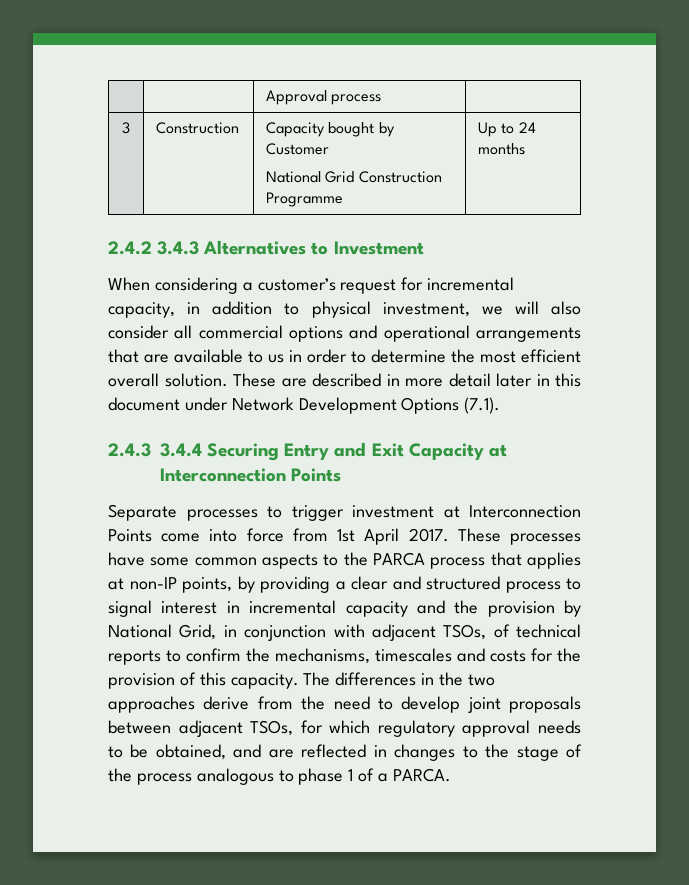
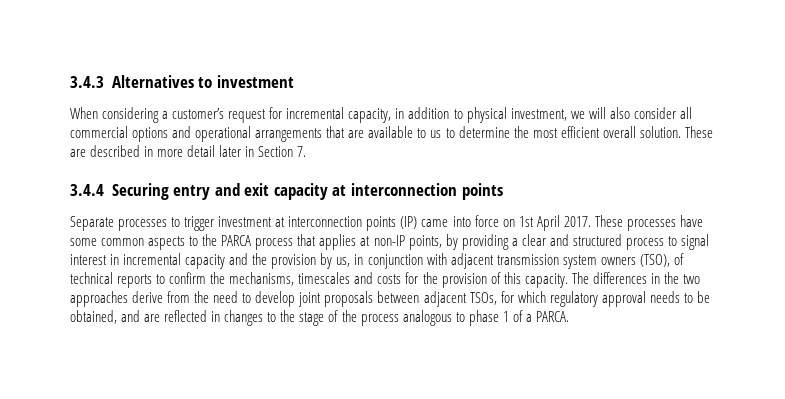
[266,90,382,105] [122,122,130,134] [156,122,240,134] [266,122,395,137] [266,143,330,155] [266,171,442,183] [266,192,344,207] [478,122,536,137] [478,143,526,155] [108,241,152,255] | | Approval process | // 3 | Construction | Capacity bought by Customer // National Grid Construction Programme | Up to 24 months // 2.4.2 -> (70, 82) none
[333,241,424,255] Investment -> [216,75,294,88] investment
[289,349,347,363] in order -> (442, 134) none
[555,373,581,387] [108,397,501,414] [108,442,507,461] [160,468,342,482] this document under Network Development Options (7.1). // 2.4.3 3.4.4 Securing Entry and Exit Capacity at Interconnection Points -> [258,146,307,157] [70,183,503,200] Section 7. // 3.4.4 Securing entry and exit capacity at interconnection points
[469,505,581,518] [108,529,201,542] Interconnection Points come -> [288,216,449,231] interconnection points (IP) came
[292,528,328,542] from -> [502,219,515,227] on
[108,624,217,640] National Grid, -> [336,257,351,267] us,
[443,624,487,640] TSOs, -> [496,254,670,269] transmission system owners (TSO),

